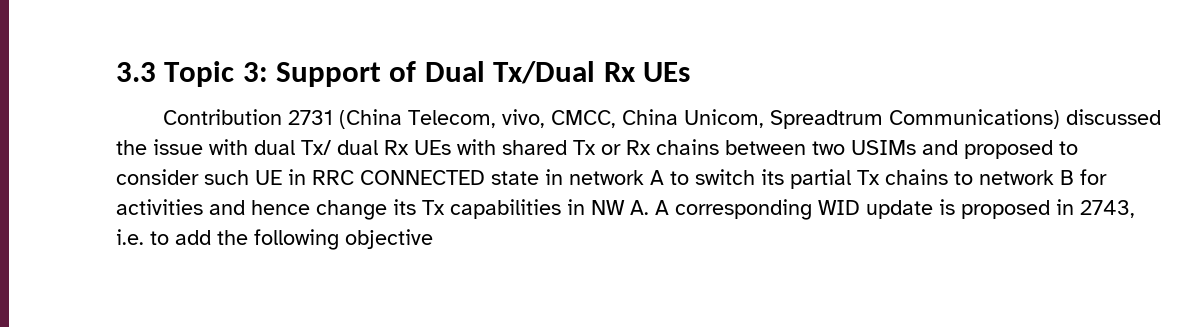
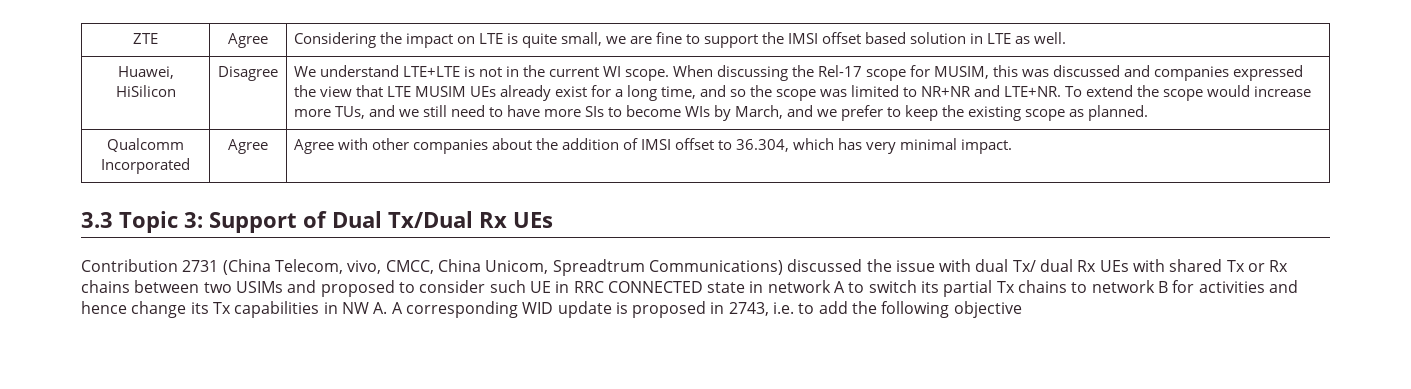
(116, 72) none -> [133,33,158,44] [228,33,268,48] [293,32,1066,48] [117,66,174,79] [115,85,176,97] [218,66,278,81] [293,65,1303,81] [293,85,1311,101] [293,105,1148,121] [107,138,184,152] [101,158,190,174] [228,139,268,154] [293,138,1012,154] ZTE | Agree | Considering the impact on LTE is quite small, we are fine to support the IMSI offset based solution in LTE as well. // Huawei, HiSilicon | Disagree | We understand LTE+LTE is not in the current WI scope. When discussing the Rel-17 scope for MUSIM, this was discussed and companies expressed the view that LTE MUSIM UEs already exist for a long time, and so the scope was limited to NR+NR and LTE+NR. To extend the scope would increase more TUs, and we still need to have more SIs to become WIs by March, and we prefer to keep the existing scope as planned. // Qualcomm Incorporated | Agree | Agree with other companies about the addition of IMSI offset to 36.304, which has very minimal impact. //

